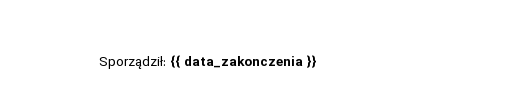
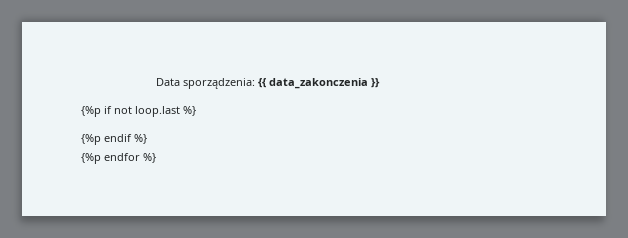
[98,56,166,69] Sporządził: -> [156,78,256,89] Data sporządzenia:
(317, 61) none -> [81,106,196,117] [81,134,147,145] [81,153,156,164] // {%p if not loop.last %} // {%p endif %} // {%p endfor %}

